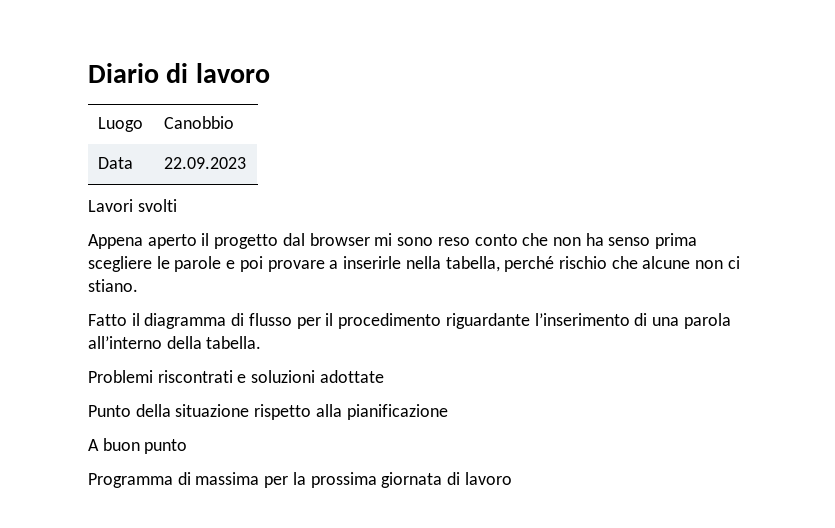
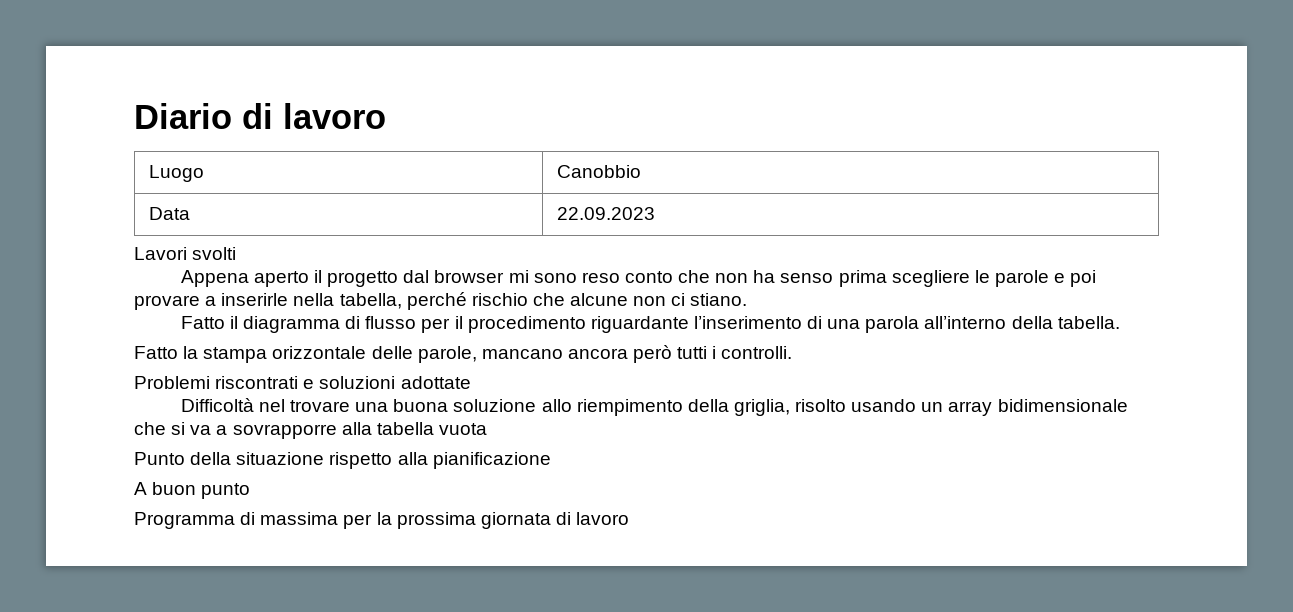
(262, 342) none -> [134,345,793,363] // Fatto la stampa orizzontale delle parole, mancano ancora però tutti i controlli.
(384, 376) none -> [180,398,1128,416] [134,422,487,439] // Difficoltà nel trovare una buona soluzione allo riempimento della griglia, risolto usando un array bidimensionale che si va a sovrapporre alla tabella vuota

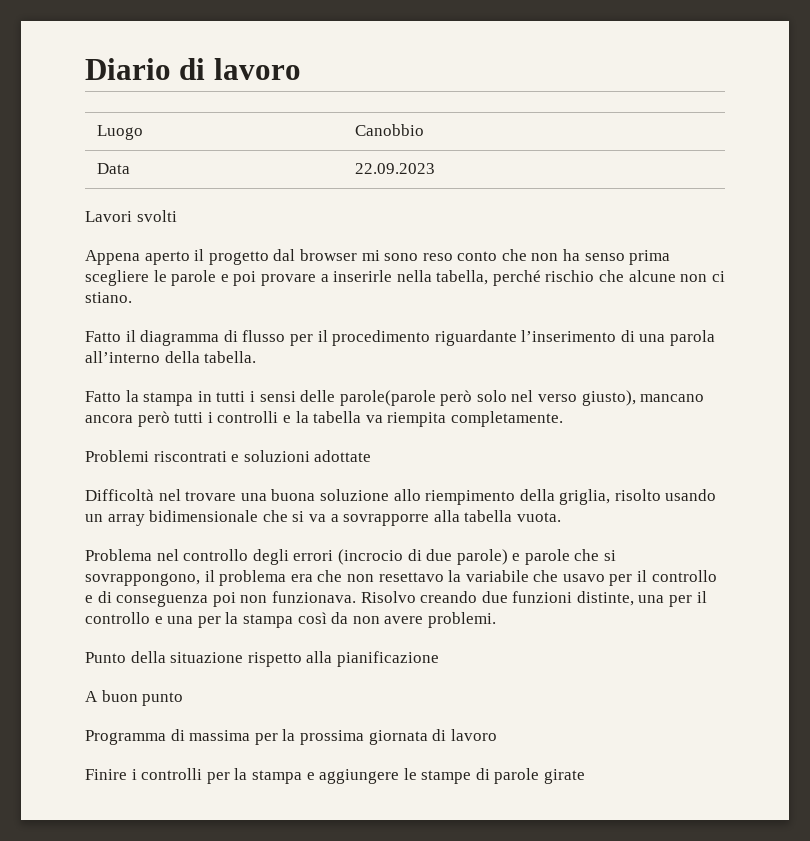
[272,346,477,363] orizzontale delle parole, -> [197,390,636,406] in tutti i sensi delle parole(parole però solo nel verso giusto),
[721,346,793,359] controlli. -> [217,411,563,427] controlli e la tabella va riempita completamente.
[438,423,487,435] vuota -> [516,512,561,522] [85,549,617,565] [85,570,717,586] [85,591,707,607] [85,612,496,628] vuota. // Problema nel controllo degli errori (incrocio di due parole) e parole che si sovrappongono, il problema era che non resettavo la variabile che usavo per il controllo e di conseguenza poi non funzionava. Risolvo creando due funzioni distinte, una per il controllo e una per la stampa così da non avere problemi.
(630, 518) none -> [85,768,586,784] // Finire i controlli per la stampa e aggiungere le stampe di parole girate

